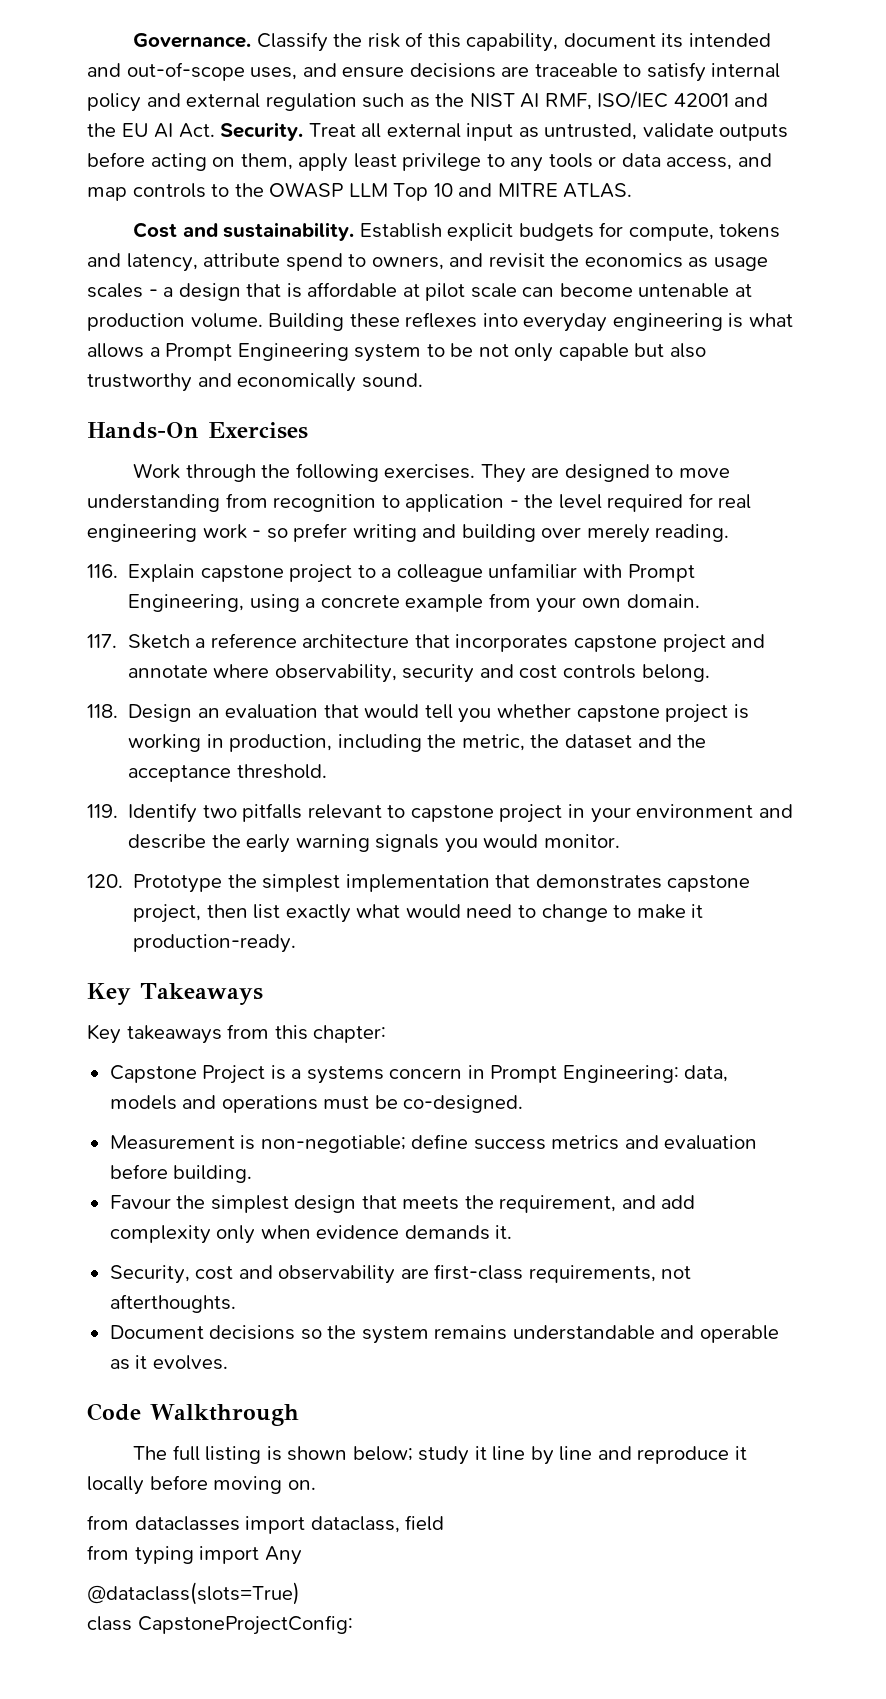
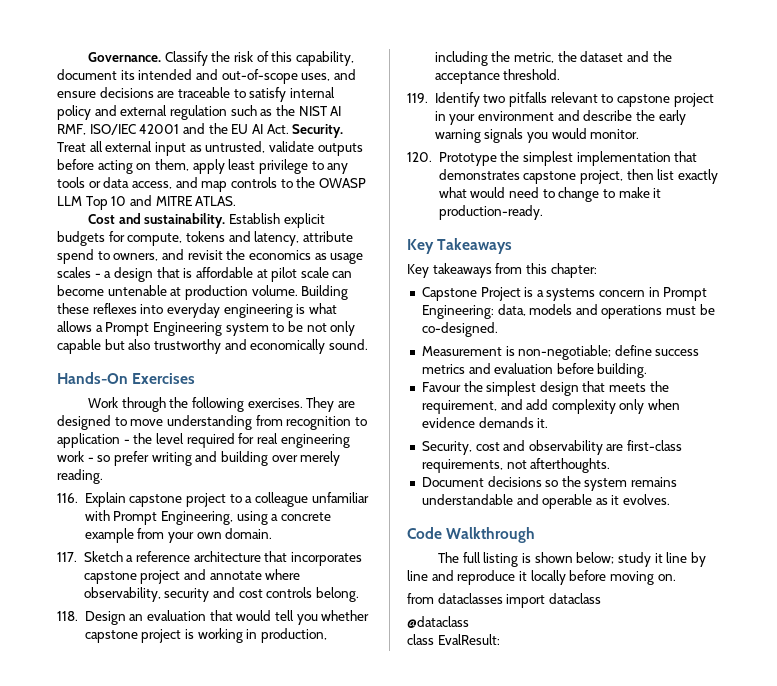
[310,1515,445,1533] [87,1545,302,1565] [87,1582,300,1605] dataclass, field // from typing import Any // @dataclass(slots=True) -> [548,593,601,604] [407,616,469,628] dataclass // @dataclass
[137,1615,353,1635] CapstoneProjectConfig: -> [437,634,500,645] EvalResult:

